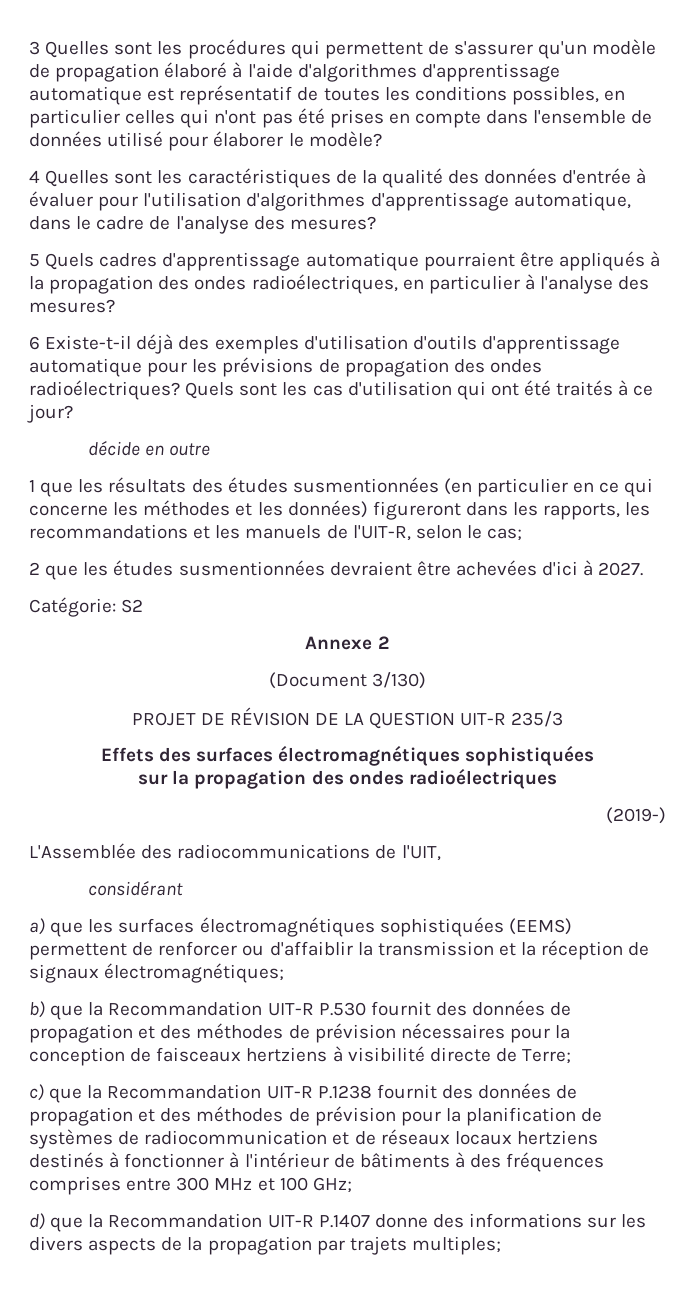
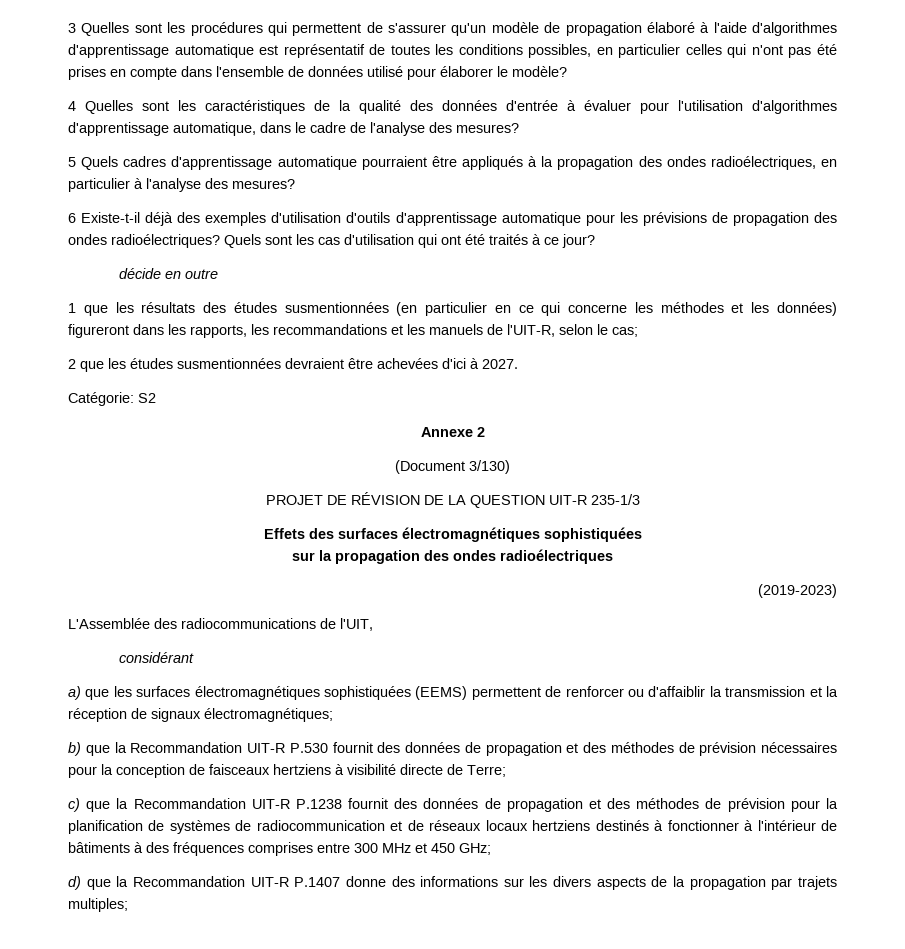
[511,711,564,727] 235/3 -> [590,494,640,505] 235-1/3
[606,807,666,824] (2019-) -> [758,584,837,598] (2019-2023)
[279,1177,308,1191] 100 -> [431,843,455,853] 450

